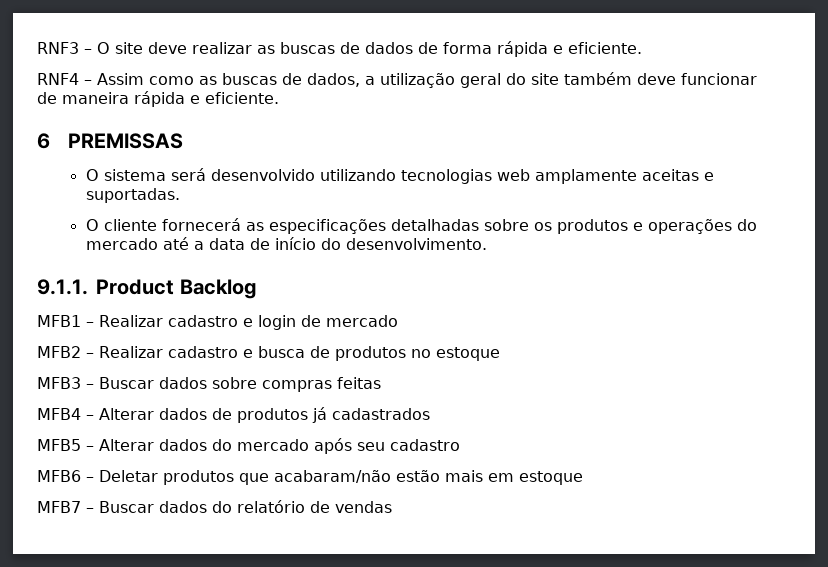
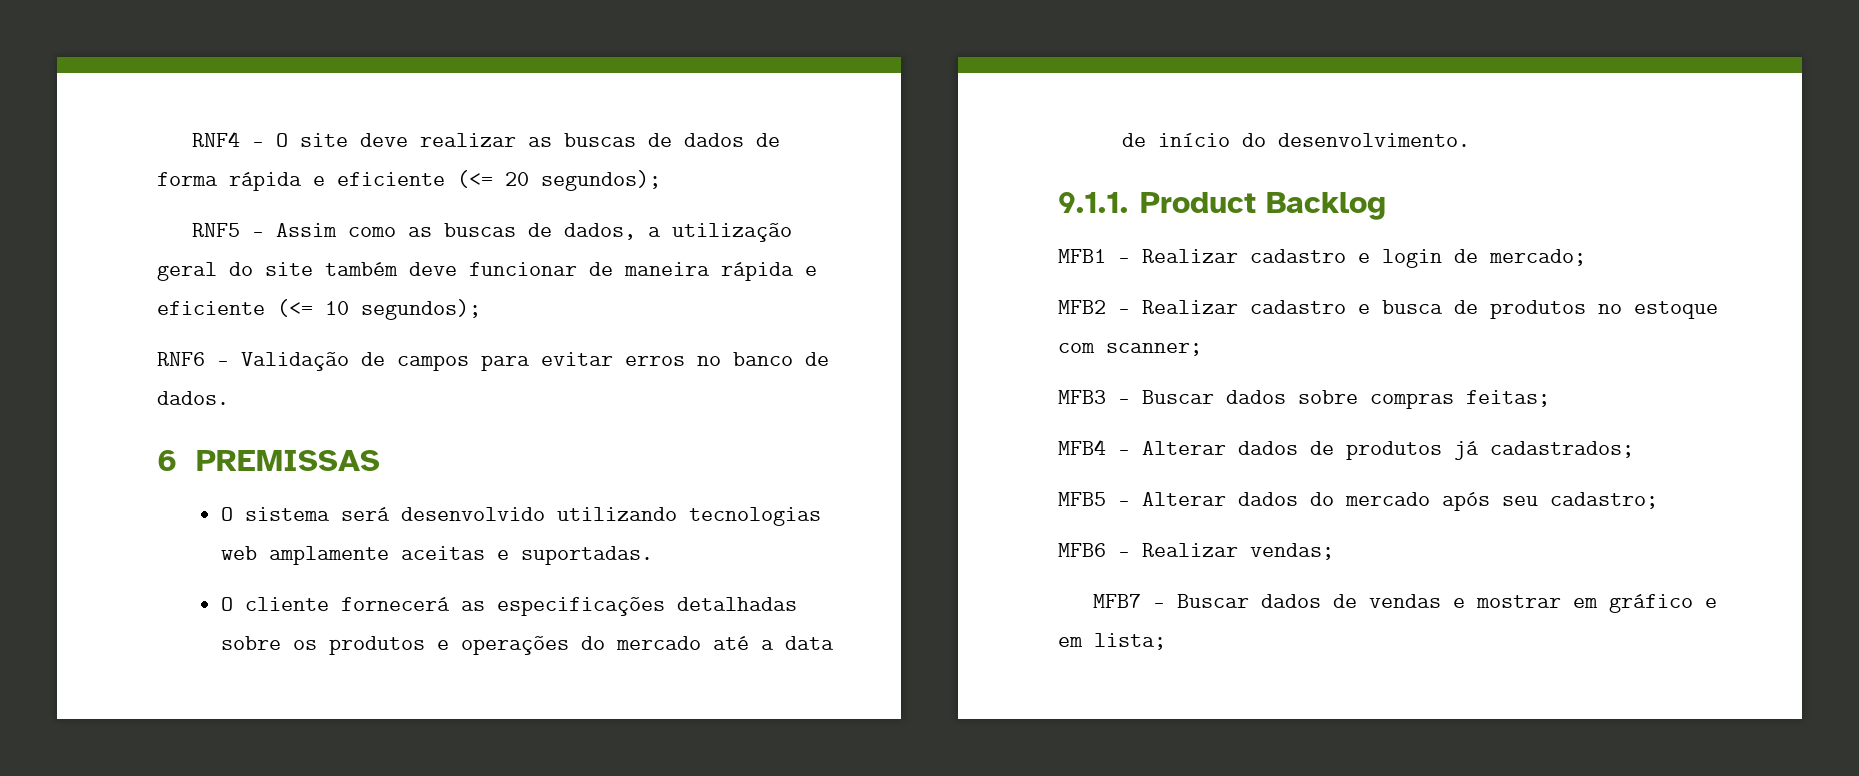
[37,42,79,54] RNF3 -> [191,131,240,147] RNF4
[568,42,642,54] [37,73,79,85] eficiente. // RNF4 -> [337,170,661,191] [191,223,240,237] eficiente (<= 20 segundos); // RNF5
[205,92,279,104] eficiente. -> [157,299,481,320] [157,352,829,371] [157,391,229,405] eficiente (<= 10 segundos); // RNF6 – Validação de campos para evitar erros no banco de dados.
[326,315,398,327] mercado -> [1489,249,1586,266] mercado;
(500, 354) none -> [1058,343,1202,356] com scanner;
[337,377,381,389] feitas -> [1466,390,1550,407] feitas;
[332,408,430,420] cadastrados -> [1490,441,1634,458] cadastrados;
[390,439,460,451] cadastro -> [1550,492,1658,509] cadastro;
[99,470,583,485] [37,500,392,513] Deletar produtos que acabaram/não estão mais em estoque // MFB7 – Buscar dados do relatório de vendas -> [1142,543,1334,560] [1092,594,1717,613] [1058,633,1166,650] Realizar vendas; // MFB7 – Buscar dados de vendas e mostrar em gráfico e em lista;

